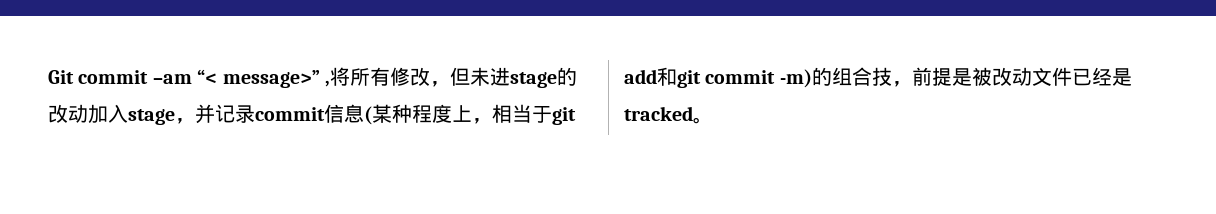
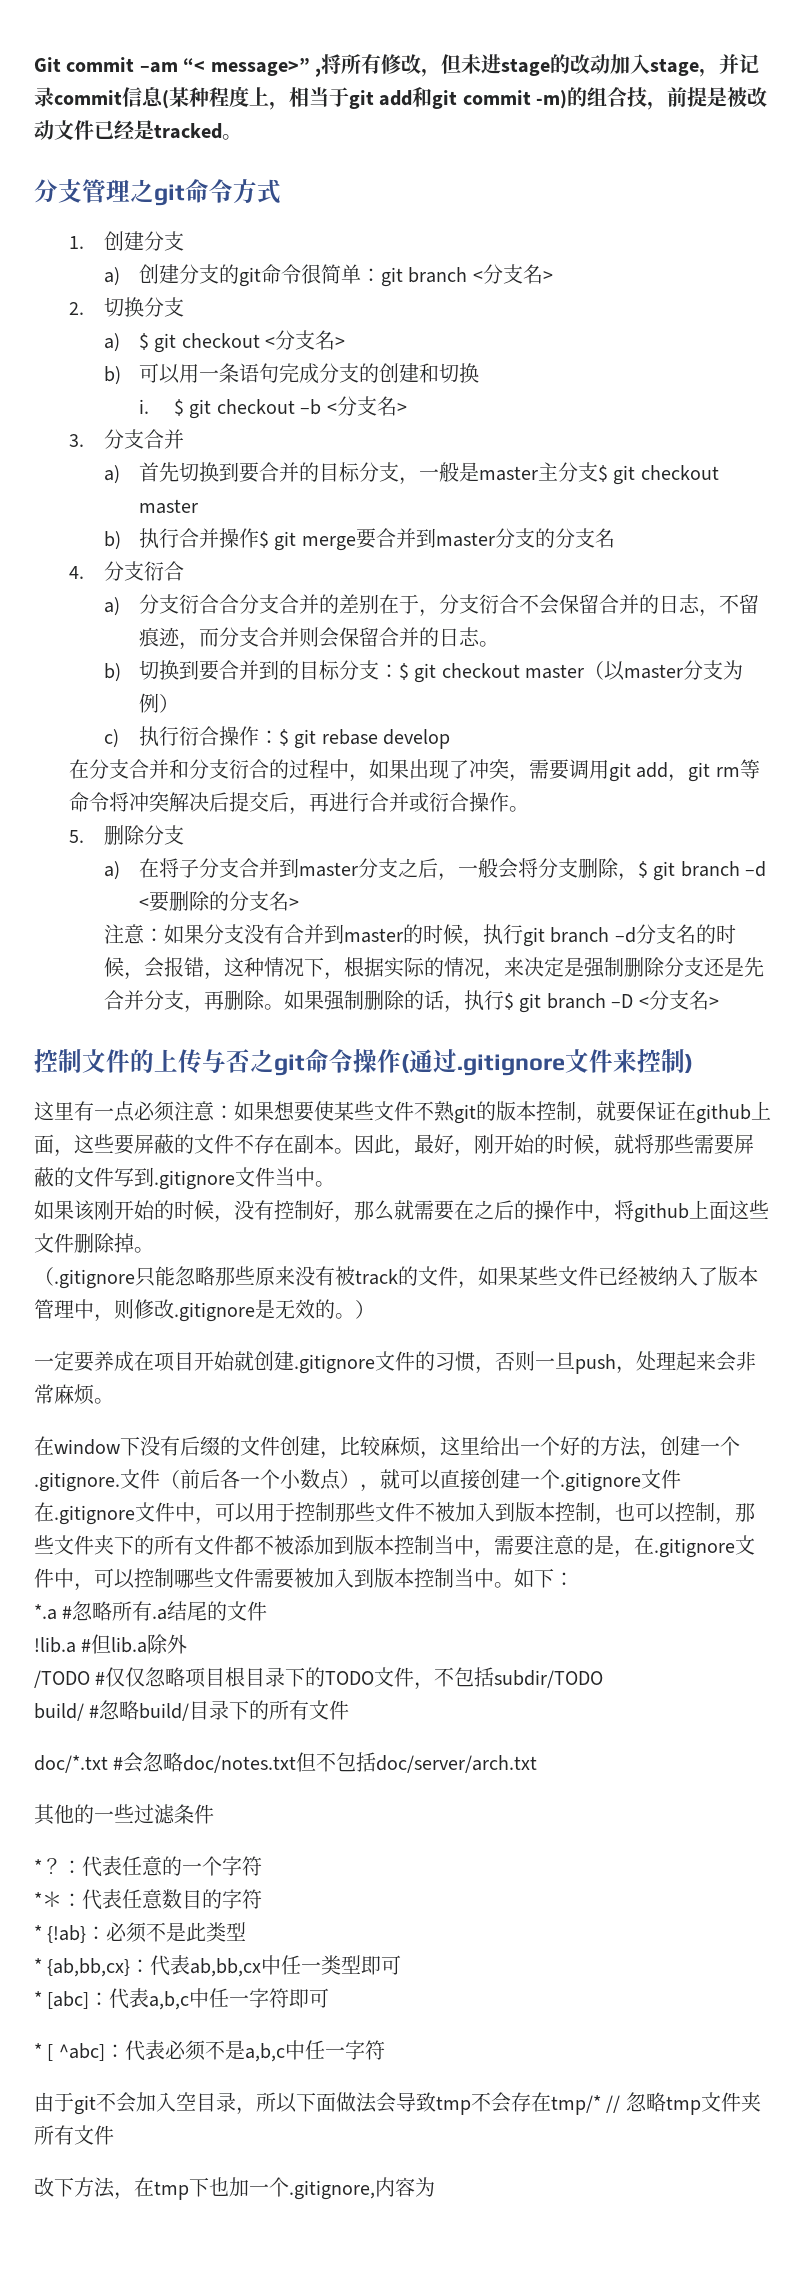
(713, 120) none -> [34,179,281,206] [69,231,185,251] [104,264,553,287] [69,297,185,317] [104,330,346,353] [104,363,480,385] [139,396,407,419] [69,429,185,449] [104,462,719,485] [139,499,199,514] [104,528,615,551] [69,561,185,581] [104,594,760,617] [139,627,500,650] [104,660,744,683] [139,693,180,713] [104,726,451,749] [69,759,760,782] [69,792,530,815] [69,825,185,845] [104,858,767,881] [139,891,300,912] [104,924,736,947] [104,957,765,980] [104,990,719,1013] [34,1049,693,1076] [34,1101,771,1124] [34,1134,754,1157] [34,1167,335,1190] [34,1200,769,1223] [34,1233,154,1253] [34,1266,758,1289] [34,1299,375,1322] [34,1351,756,1374] [34,1384,114,1405] [34,1436,740,1459] [34,1469,681,1492] [34,1502,755,1525] [34,1535,755,1558] [34,1568,574,1591] [34,1601,268,1621] [34,1634,188,1654] [34,1667,604,1690] [34,1700,350,1721] [34,1752,538,1773] [34,1804,214,1825] [34,1856,262,1877] [34,1889,262,1910] [34,1922,247,1943] [34,1955,402,1977] [34,1988,330,2010] [34,2040,385,2062] [34,2092,761,2115] [34,2125,114,2145] [34,2177,435,2200] // 分支管理之git命令方式 // 1.创建分支 // a)创建分支的git命令很简单：git branch <分支名> // 2.切换分支 // a) $ git checkout <分支名> // b)可以用一条语句完成分支的创建和切换 // i. $ git checkout –b <分支名> // 3.分支合并 // a)首先切换到要合并的目标分支，一般是master主分支$ git checkout master // b)执行合并操作$ git merge要合并到master分支的分支名 // 4.分支衍合 // a)分支衍合合分支合并的差别在于，分支衍合不会保留合并的日志，不留痕迹，而分支合并则会保留合并的日志。 // b)切换到要合并到的目标分支：$ git checkout master（以master分支为例） // c)执行衍合操作：$ git rebase develop // 在分支合并和分支衍合的过程中，如果出现了冲突，需要调用git add，git rm等命令将冲突解决后提交后，再进行合并或衍合操作。 // 5.删除分支 // a)在将子分支合并到master分支之后，一般会将分支删除，$ git branch –d <要删除的分支名> // 注意：如果分支没有合并到master的时候，执行git branch –d分支名的时候，会报错，这种情况下，根据实际的情况，来决定是强制删除分支还是先合并分支，再删除。如果强制删除的话，执行$ git branch –D <分支名> // 控制文件的上传与否之git命令操作(通过.gitignore文件来控制) // 这里有一点必须注意：如果想要使某些文件不熟git的版本控制，就要保证在github上面，这些要屏蔽的文件不存在副本。因此，最好，刚开始的时候，就将那些需要屏蔽的文件写到.gitignore文件当中。 // 如果该刚开始的时候，没有控制好，那么就需要在之后的操作中，将github上面这些文件删除掉。 // （.gitignore只能忽略那些原来没有被track的文件，如果某些文件已经被纳入了版本管理中，则修改.gitignore是无效的。） // 一定要养成在项目开始就创建.gitignore文件的习惯，否则一旦push，处理起来会非常麻烦。 // 在window下没有后缀的文件创建，比较麻烦，这里给出一个好的方法，创建一个.gitignore.文件（前后各一个小数点），就可以直接创建一个.gitignore文件 // 在.gitignore文件中，可以用于控制那些文件不被加入到版本控制，也可以控制，那些文件夹下的所有文件都不被添加到版本控制当中，需要注意的是，在.gitignore文件中，可以控制哪些文件需要被加入到版本控制当中。如下： // *.a #忽略所有.a结尾的文件 // !lib.a #但lib.a除外 // /TODO #仅仅忽略项目根目录下的TODO文件，不包括subdir/TODO // build/ #忽略build/目录下的所有文件 // doc/*.txt #会忽略doc/notes.txt但不包括doc/server/arch.txt // 其他的一些过滤条件 // *？：代表任意的一个字符 // *＊：代表任意数目的字符 // * {!ab}：必须不是此类型 // * {ab,bb,cx}：代表ab,bb,cx中任一类型即可 // * [abc]：代表a,b,c中任一字符即可 // * [ ^abc]：代表必须不是a,b,c中任一字符 // 由于git不会加入空目录，所以下面做法会导致tmp不会存在tmp/* // 忽略tmp文件夹所有文件 // 改下方法，在tmp下也加一个.gitignore,内容为

